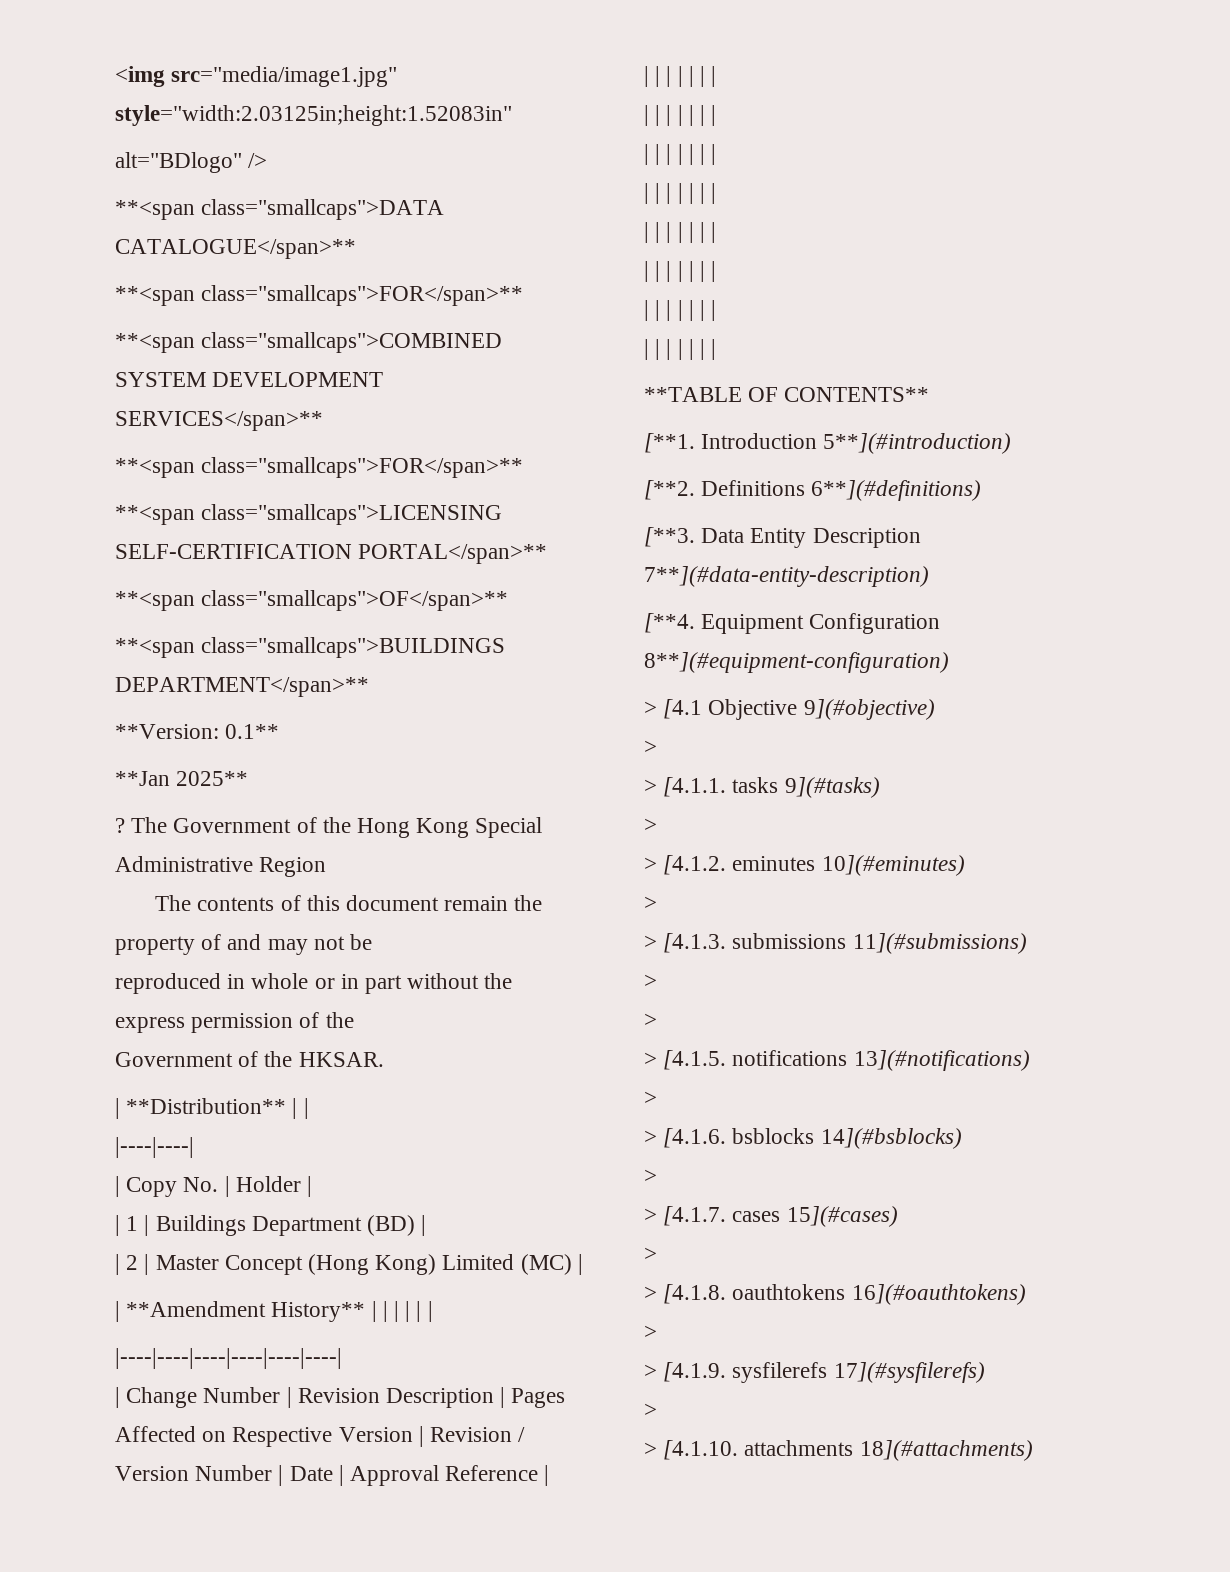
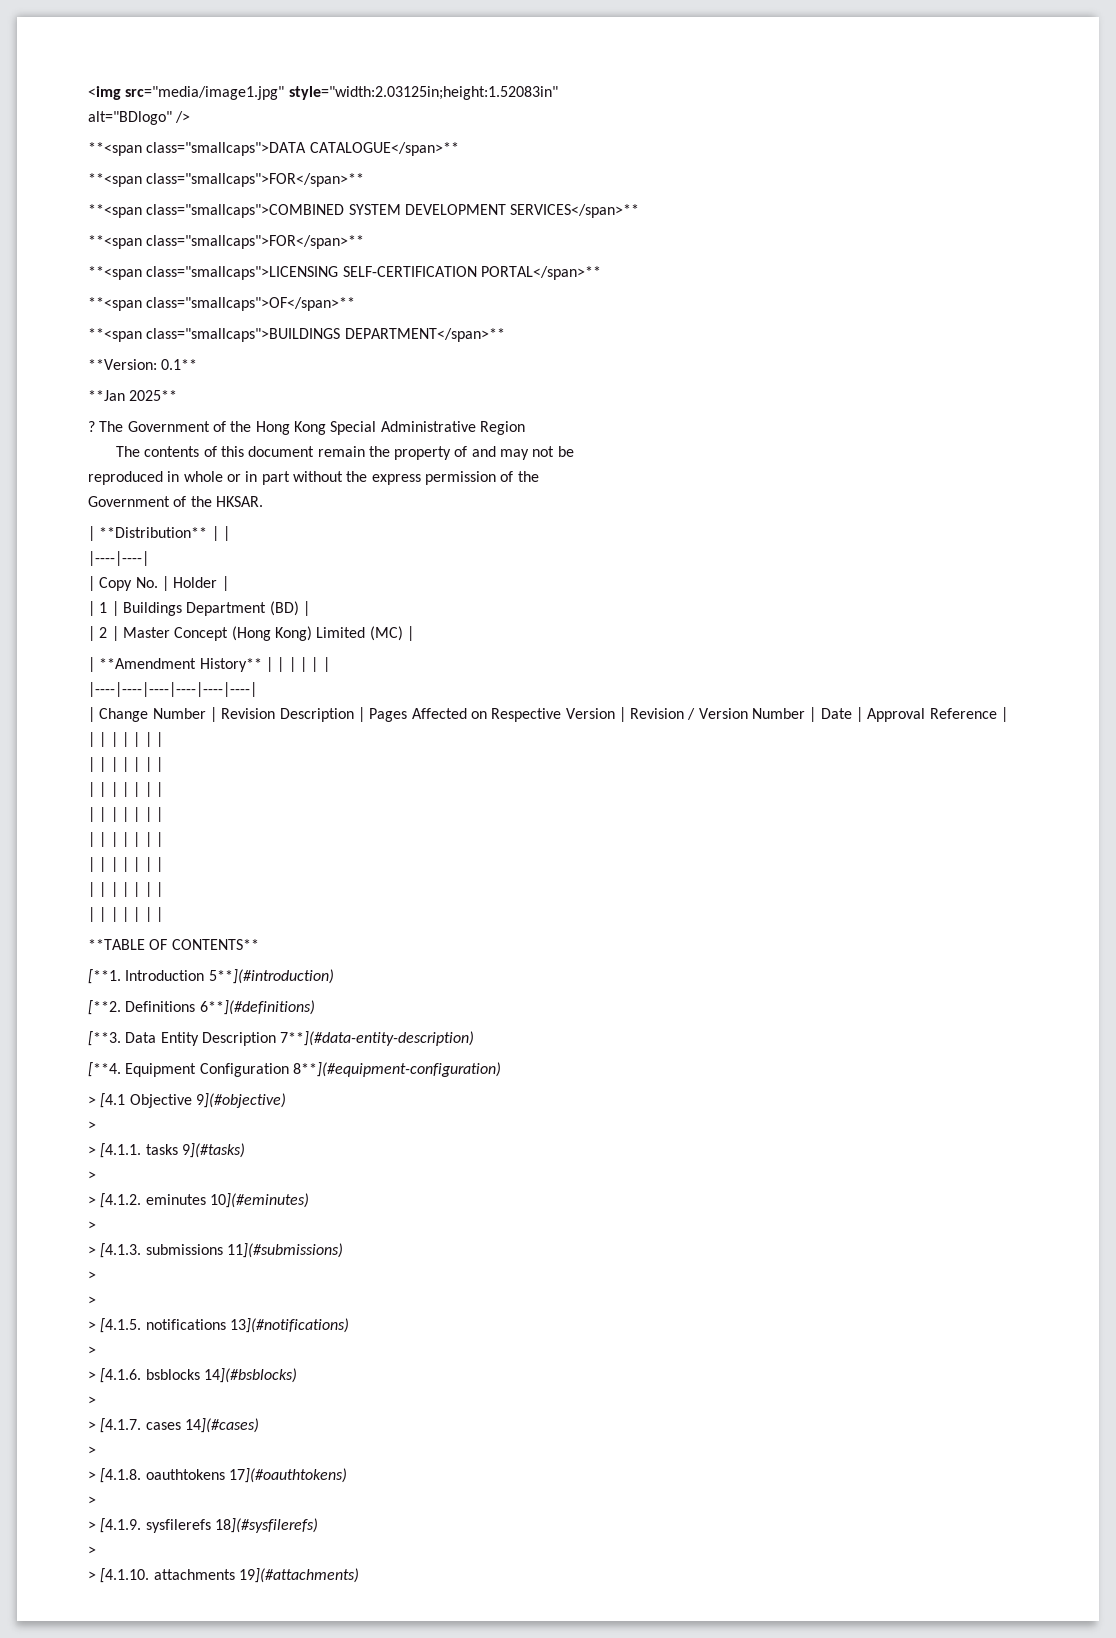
[786,1206,898,1227] 15](#cases) -> [184,1418,259,1433] 14](#cases)
[851,1284,1026,1305] 16](#oauthtokens) -> [228,1468,347,1483] 17](#oauthtokens)
[833,1362,985,1383] 17](#sysfilerefs) -> [214,1518,318,1533] 18](#sysfilerefs)
[859,1440,1033,1461] 18](#attachments) -> [238,1568,359,1583] 19](#attachments)

